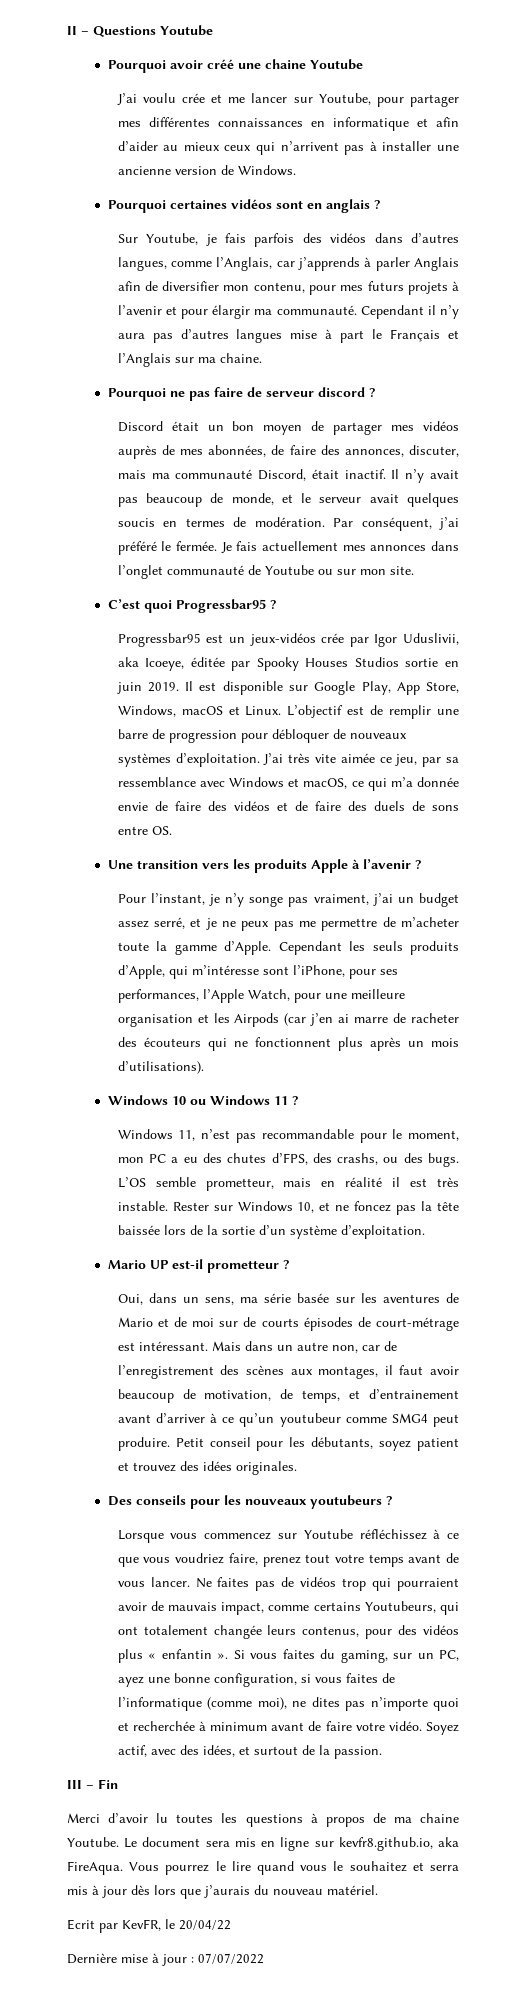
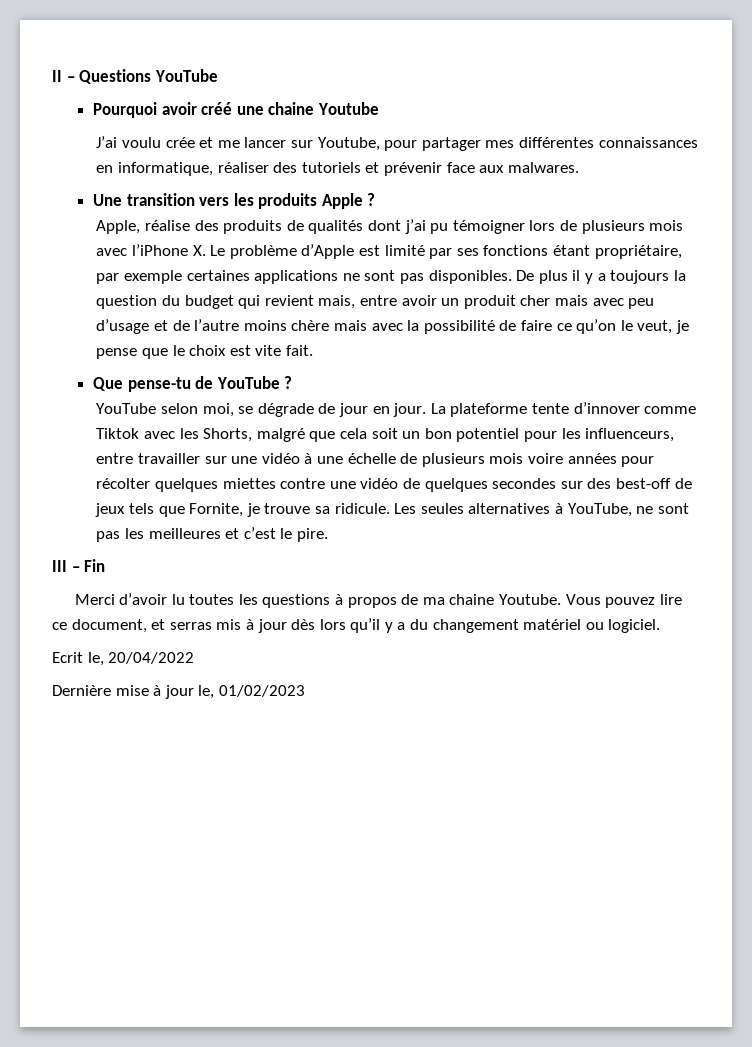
[160,25,213,36] Youtube -> [154,69,218,82] YouTube
[332,117,460,131] [117,141,460,155] [117,165,296,176] [107,199,381,213] [117,233,460,247] [117,257,459,271] [117,281,459,295] [117,305,460,319] [117,329,459,343] [117,353,262,367] [107,387,376,401] [117,421,460,435] [117,445,460,459] [117,469,460,483] [117,493,460,507] [117,517,459,531] [117,541,460,555] [117,565,414,579] [107,599,277,613] [117,633,459,647] [117,657,460,671] [116,681,459,695] [117,705,460,719] [117,729,407,743] [117,753,460,767] [117,777,460,791] [117,801,460,811] [117,826,172,835] informatique et afin d’aider au mieux ceux qui n’arrivent pas à installer une ancienne version de Windows. // Pourquoi certaines vidéos sont en anglais ? // Sur Youtube, je fais parfois des vidéos dans d’autres langues, comme l’Anglais, car j’apprends à parler Anglais afin de diversifier mon contenu, pour mes futurs projets à l’avenir et pour élargir ma communauté. Cependant il n’y aura pas d’autres langues mise à part le Français et l’Anglais sur ma chaine. // Pourquoi ne pas faire de serveur discord ? // Discord était un bon moyen de partager mes vidéos auprès de mes abonnées, de faire des annonces, discuter, mais ma communauté Discord, était inactif. Il n’y avait pas beaucoup de monde, et le serveur avait quelques soucis en termes de modération. Par conséquent, j’ai préféré le fermée. Je fais actuellement mes annonces dans l’onglet communauté de Youtube ou sur mon site. // C’est quoi Progressbar95 ? // Progressbar95 est un jeux-vidéos crée par Igor Uduslivii, aka Icoeye, éditée par Spooky Houses Studios sortie en juin 2019. Il est disponible sur Google Play, App Store, Windows, macOS et Linux. L’objectif est de remplir une barre de progression pour débloquer de nouveaux systèmes d’exploitation. J’ai très vite aimée ce jeu, par sa ressemblance avec Windows et macOS, ce qui m’a donnée envie de faire des vidéos et de faire des duels de sons entre OS. -> [118,162,579,176] informatique, réaliser des tutoriels et prévenir face aux malwares.
[351,859,422,869] [117,893,460,907] [117,917,459,931] [117,941,459,955] [117,965,398,979] [117,989,405,1003] [117,1013,459,1027] [117,1037,460,1051] [117,1061,204,1074] [107,1095,299,1105] [117,1129,460,1143] [117,1153,460,1167] [117,1177,460,1191] [117,1201,460,1215] [117,1225,425,1239] [107,1259,290,1273] [117,1293,459,1305] [117,1317,460,1331] [117,1341,397,1353] [117,1365,459,1379] [117,1389,459,1403] [117,1413,460,1427] [117,1437,459,1451] [117,1461,297,1475] [107,1495,393,1509] [117,1529,460,1543] [117,1553,459,1567] [117,1577,459,1591] [117,1601,459,1615] [117,1625,459,1639] [117,1649,460,1663] [117,1673,395,1687] [117,1697,459,1711] [117,1721,459,1735] [117,1745,382,1759] à l’avenir ? // Pour l’instant, je n’y songe pas vraiment, j’ai un budget assez serré, et je ne peux pas me permettre de m’acheter toute la gamme d’Apple. Cependant les seuls produits d’Apple, qui m’intéresse sont l’iPhone, pour ses performances, l’Apple Watch, pour une meilleure organisation et les Airpods (car j’en ai marre de racheter des écouteurs qui ne fonctionnent plus après un mois d’utilisations). // Windows 10 ou Windows 11 ? // Windows 11, n’est pas recommandable pour le moment, mon PC a eu des chutes d’FPS, des crashs, ou des bugs. L’OS semble prometteur, mais en réalité il est très instable. Rester sur Windows 10, et ne foncez pas la tête baissée lors de la sortie d’un système d’exploitation. // Mario UP est-il prometteur ? // Oui, dans un sens, ma série basée sur les aventures de Mario et de moi sur de courts épisodes de court-métrage est intéressant. Mais dans un autre non, car de l’enregistrement des scènes aux montages, il faut avoir beaucoup de motivation, de temps, et d’entrainement avant d’arriver à ce qu’un youtubeur comme SMG4 peut produire. Petit conseil pour les débutants, soyez patient et trouvez des idées originales. // Des conseils pour les nouveaux youtubeurs ? // Lorsque vous commencez sur Youtube réfléchissez à ce que vous voudriez faire, prenez tout votre temps avant de vous lancer. Ne faites pas de vidéos trop qui pourraient avoir de mauvais impact, comme certains Youtubeurs, qui ont totalement changée leurs contenus, pour des vidéos plus « enfantin ». Si vous faites du gaming, sur un PC, ayez une bonne configuration, si vous faites de l’informatique (comme moi), ne dites pas n’importe quoi et recherchée à minimum avant de faire votre vidéo. Soyez actif, avec des idées, et surtout de la passion. -> [367,193,376,206] [96,219,684,234] [96,244,682,259] [96,270,686,284] [96,295,655,309] [96,319,689,334] [96,345,314,359] [92,376,293,392] [96,402,697,417] [96,428,675,442] [96,453,655,467] [96,478,692,492] [95,503,689,517] [96,527,329,542] ? // Apple, réalise des produits de qualités dont j’ai pu témoigner lors de plusieurs mois avec l’iPhone X. Le problème d’Apple est limité par ses fonctions étant propriétaire, par exemple certaines applications ne sont pas disponibles. De plus il y a toujours la question du budget qui revient mais, entre avoir un produit cher mais avec peu d’usage et de l’autre moins chère mais avec la possibilité de faire ce qu’on le veut, je pense que le choix est vite fait. // Que pense-tu de YouTube ? // YouTube selon moi, se dégrade de jour en jour. La plateforme tente d’innover comme Tiktok avec les Shorts, malgré que cela soit un bon potentiel pour les influenceurs, entre travailler sur une vidéo à une échelle de plusieurs mois voire années pour récolter quelques miettes contre une vidéo de quelques secondes sur des best-off de jeux tels que Fornite, je trouve sa ridicule. Les seules alternatives à YouTube, ne sont pas les meilleures et c’est le pire.
[124,1837,460,1851] [67,1861,459,1875] Le document sera mis en ligne sur kevfr8.github.io, aka FireAqua. Vous pourrez le lire quand vous le souhaitez et serra -> [565,594,682,608] [52,619,212,633] Vous pouvez lire ce document, et serras
[180,1885,378,1899] [67,1919,231,1933] que j’aurais du nouveau matériel. // Ecrit par KevFR, le 20/04/22 -> [350,618,661,633] [52,652,195,666] qu’il y a du changement matériel ou logiciel. // Ecrit le, 20/04/2022
[191,1953,264,1964] : 07/07/2022 -> [198,685,305,699] le, 01/02/2023

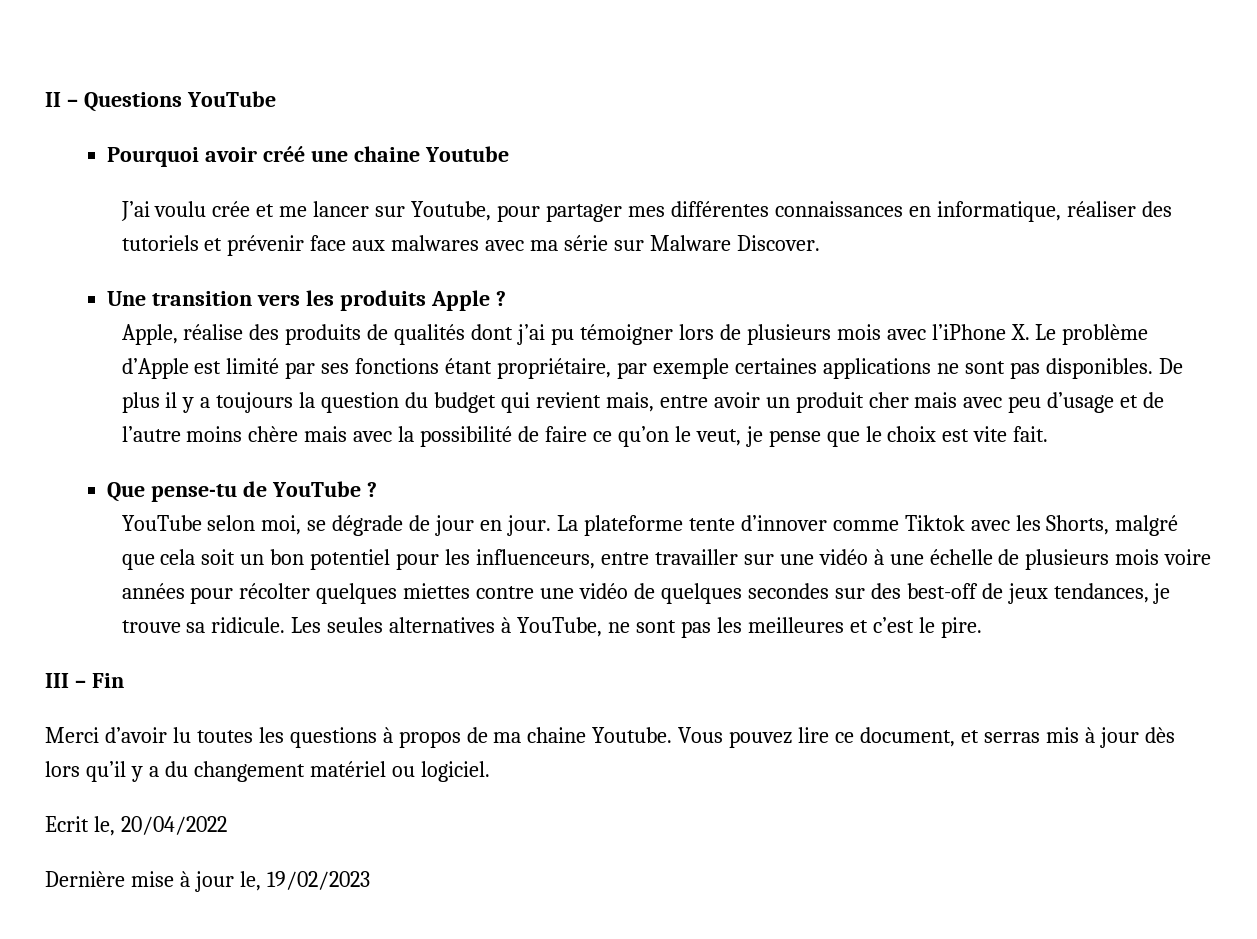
[507,162,579,173] malwares. -> [391,235,820,251] malwares avec ma série sur Malware Discover.
[129,503,244,517] tels que Fornite, -> [1053,583,1149,603] tendances,
[218,685,305,697] 01/02/2023 -> [266,871,370,890] 19/02/2023

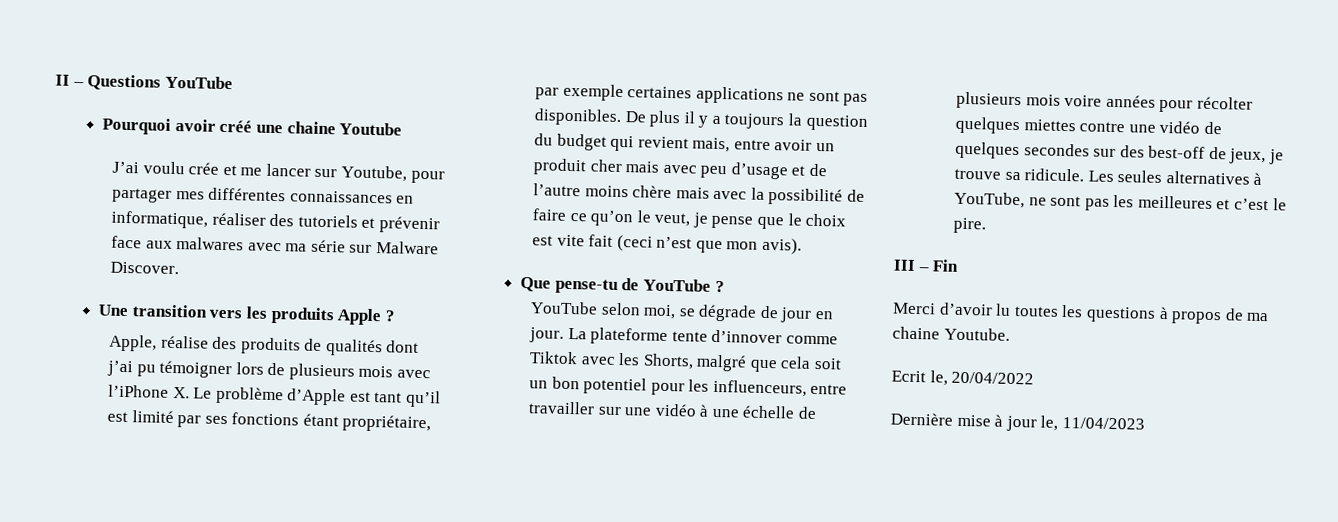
(222, 367) none -> [374,390,442,408] [106,411,128,423] tant qu’il est
[1013,426,1049,442] fait. -> [588,234,803,255] fait (ceci n’est que mon avis).
[1007,583,1149,604] jeux tendances, -> [1229,148,1267,165] jeux,
[678,727,1175,748] [45,761,490,782] Vous pouvez lire ce document, et serras mis à jour dès lors qu’il y a du changement matériel ou logiciel. -> (1010, 334) none
[266,871,370,890] 19/02/2023 -> [1061,416,1145,430] 11/04/2023

